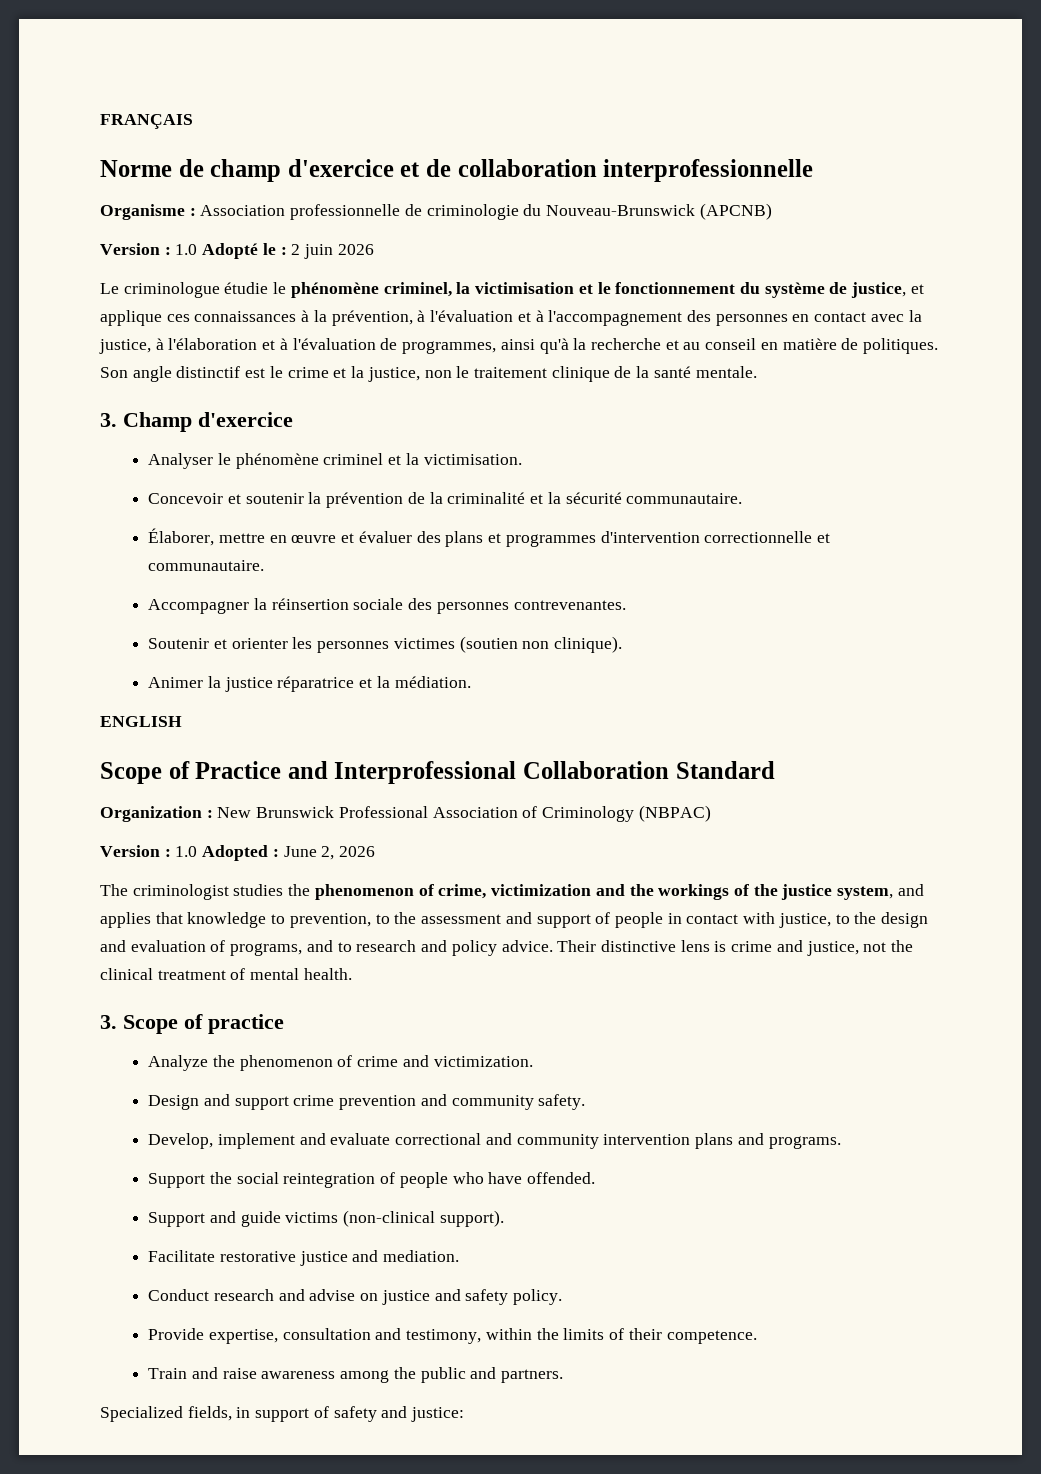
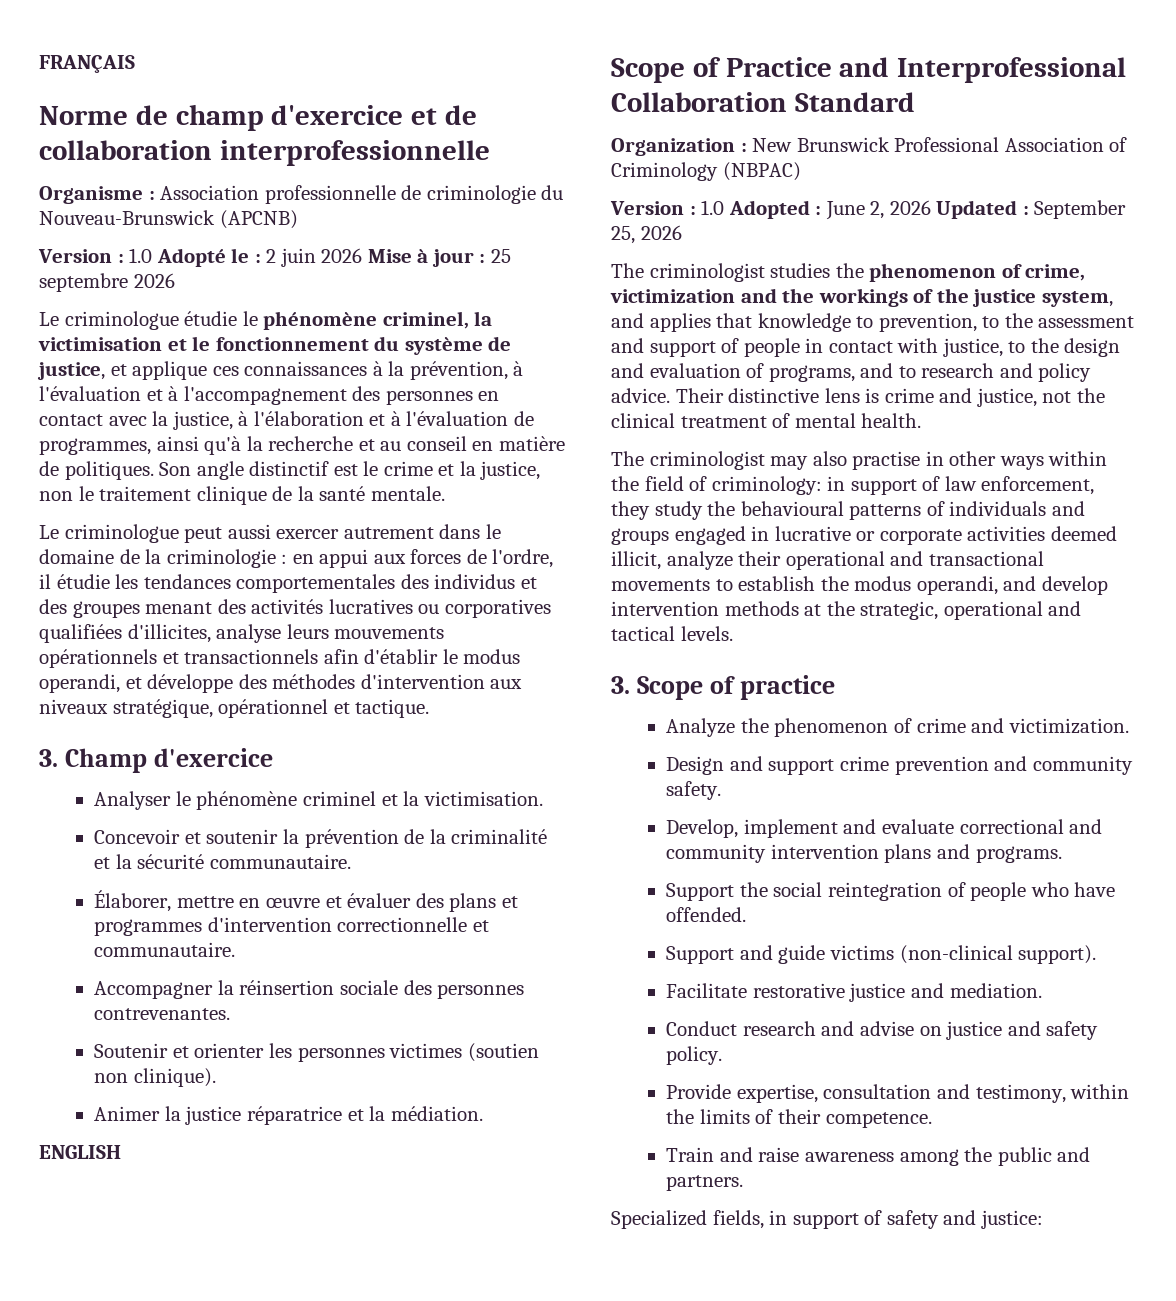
(374, 249) none -> [367,249,511,267] [39,273,175,292] Mise à jour : 25 septembre 2026
(757, 372) none -> [39,524,501,543] [39,549,554,568] [39,574,537,593] [39,599,551,618] [39,624,445,643] [39,649,521,668] [39,674,523,693] [39,699,430,718] // Le criminologue peut aussi exercer autrement dans le domaine de la criminologie : en appui aux forces de l'ordre, il étudie les tendances comportementales des individus et des groupes menant des activités lucratives ou corporatives qualifiées d'illicites, analyse leurs mouvements opérationnels et transactionnels afin d'établir le modus operandi, et développe des méthodes d'intervention aux niveaux stratégique, opérationnel et tactique.
(376, 851) none -> [936,200,1127,219] [611,225,682,244] Updated : September 25, 2026
(352, 974) none -> [611,451,1108,470] [611,476,1095,495] [611,501,1085,520] [611,526,1117,545] [611,551,1044,570] [611,576,1108,595] [611,601,1082,620] [611,626,733,641] // The criminologist may also practise in other ways within the field of criminology: in support of law enforcement, they study the behavioural patterns of individuals and groups engaged in lucrative or corporate activities deemed illicit, analyze their operational and transactional movements to establish the modus operandi, and develop intervention methods at the strategic, operational and tactical levels.

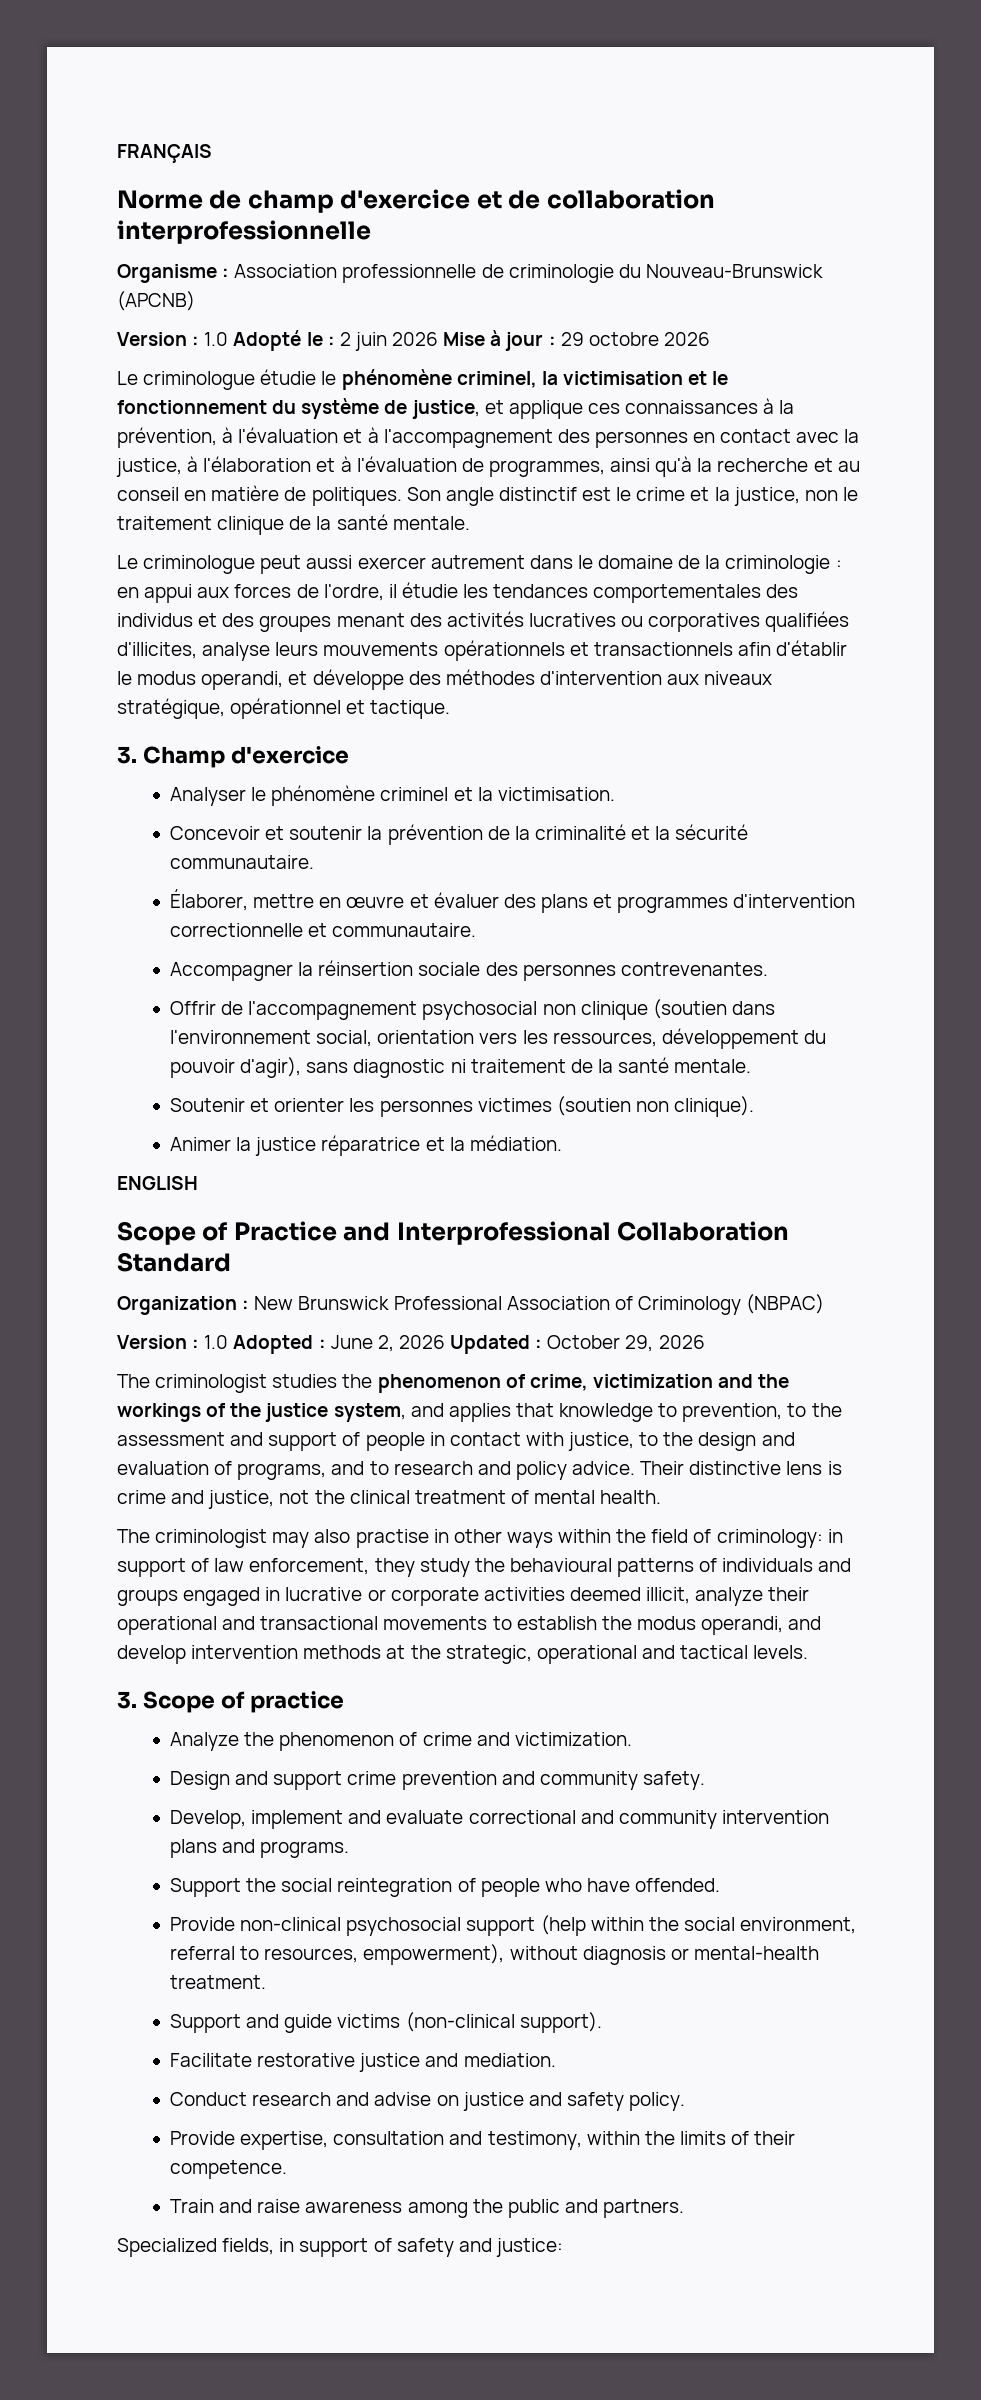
[490,249,511,263] [39,273,128,292] 25 septembre -> [560,332,659,346] 29 octobre
(231, 1014) none -> [170,999,775,1020] [170,1028,826,1049] [170,1057,752,1078] // Offrir de l'accompagnement psychosocial non clinique (soutien dans l'environnement social, orientation vers les ressources, développement du pouvoir d'agir), sans diagnostic ni traitement de la santé mentale.
[1034,200,1127,219] [611,226,635,244] September 25, -> [547,1335,654,1352] October 29,
(747, 914) none -> [170,1915,857,1936] [170,1944,819,1965] [170,1975,267,1989] // Provide non-clinical psychosocial support (help within the social environment, referral to resources, empowerment), without diagnosis or mental-health treatment.

